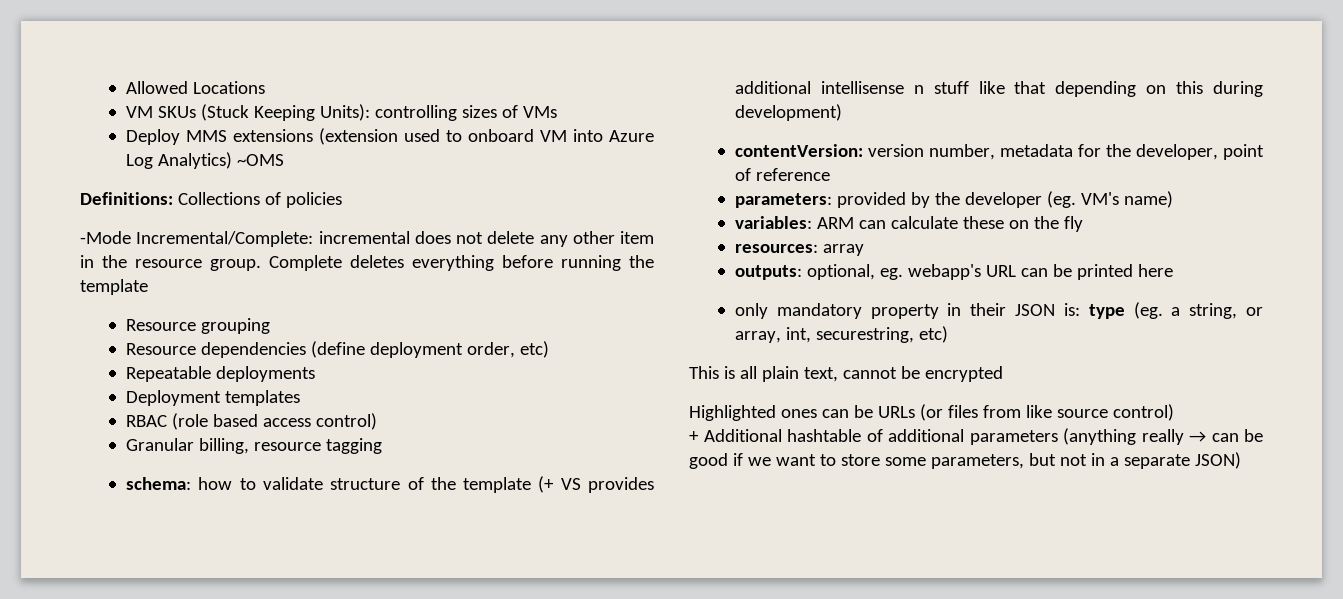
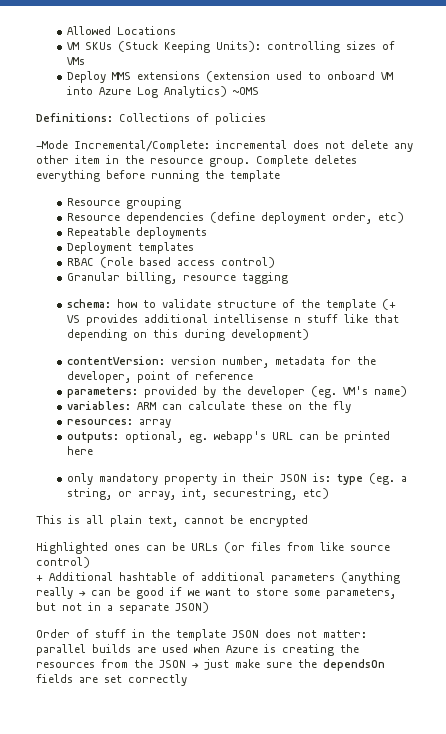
(1241, 460) none -> [36,629,367,641] [36,644,359,656] [36,659,385,671] [36,674,187,686] // Order of stuff in the template JSON does not matter: parallel builds are used when Azure is creating the resources from the JSON → just make sure the dependsOn fields are set correctly

